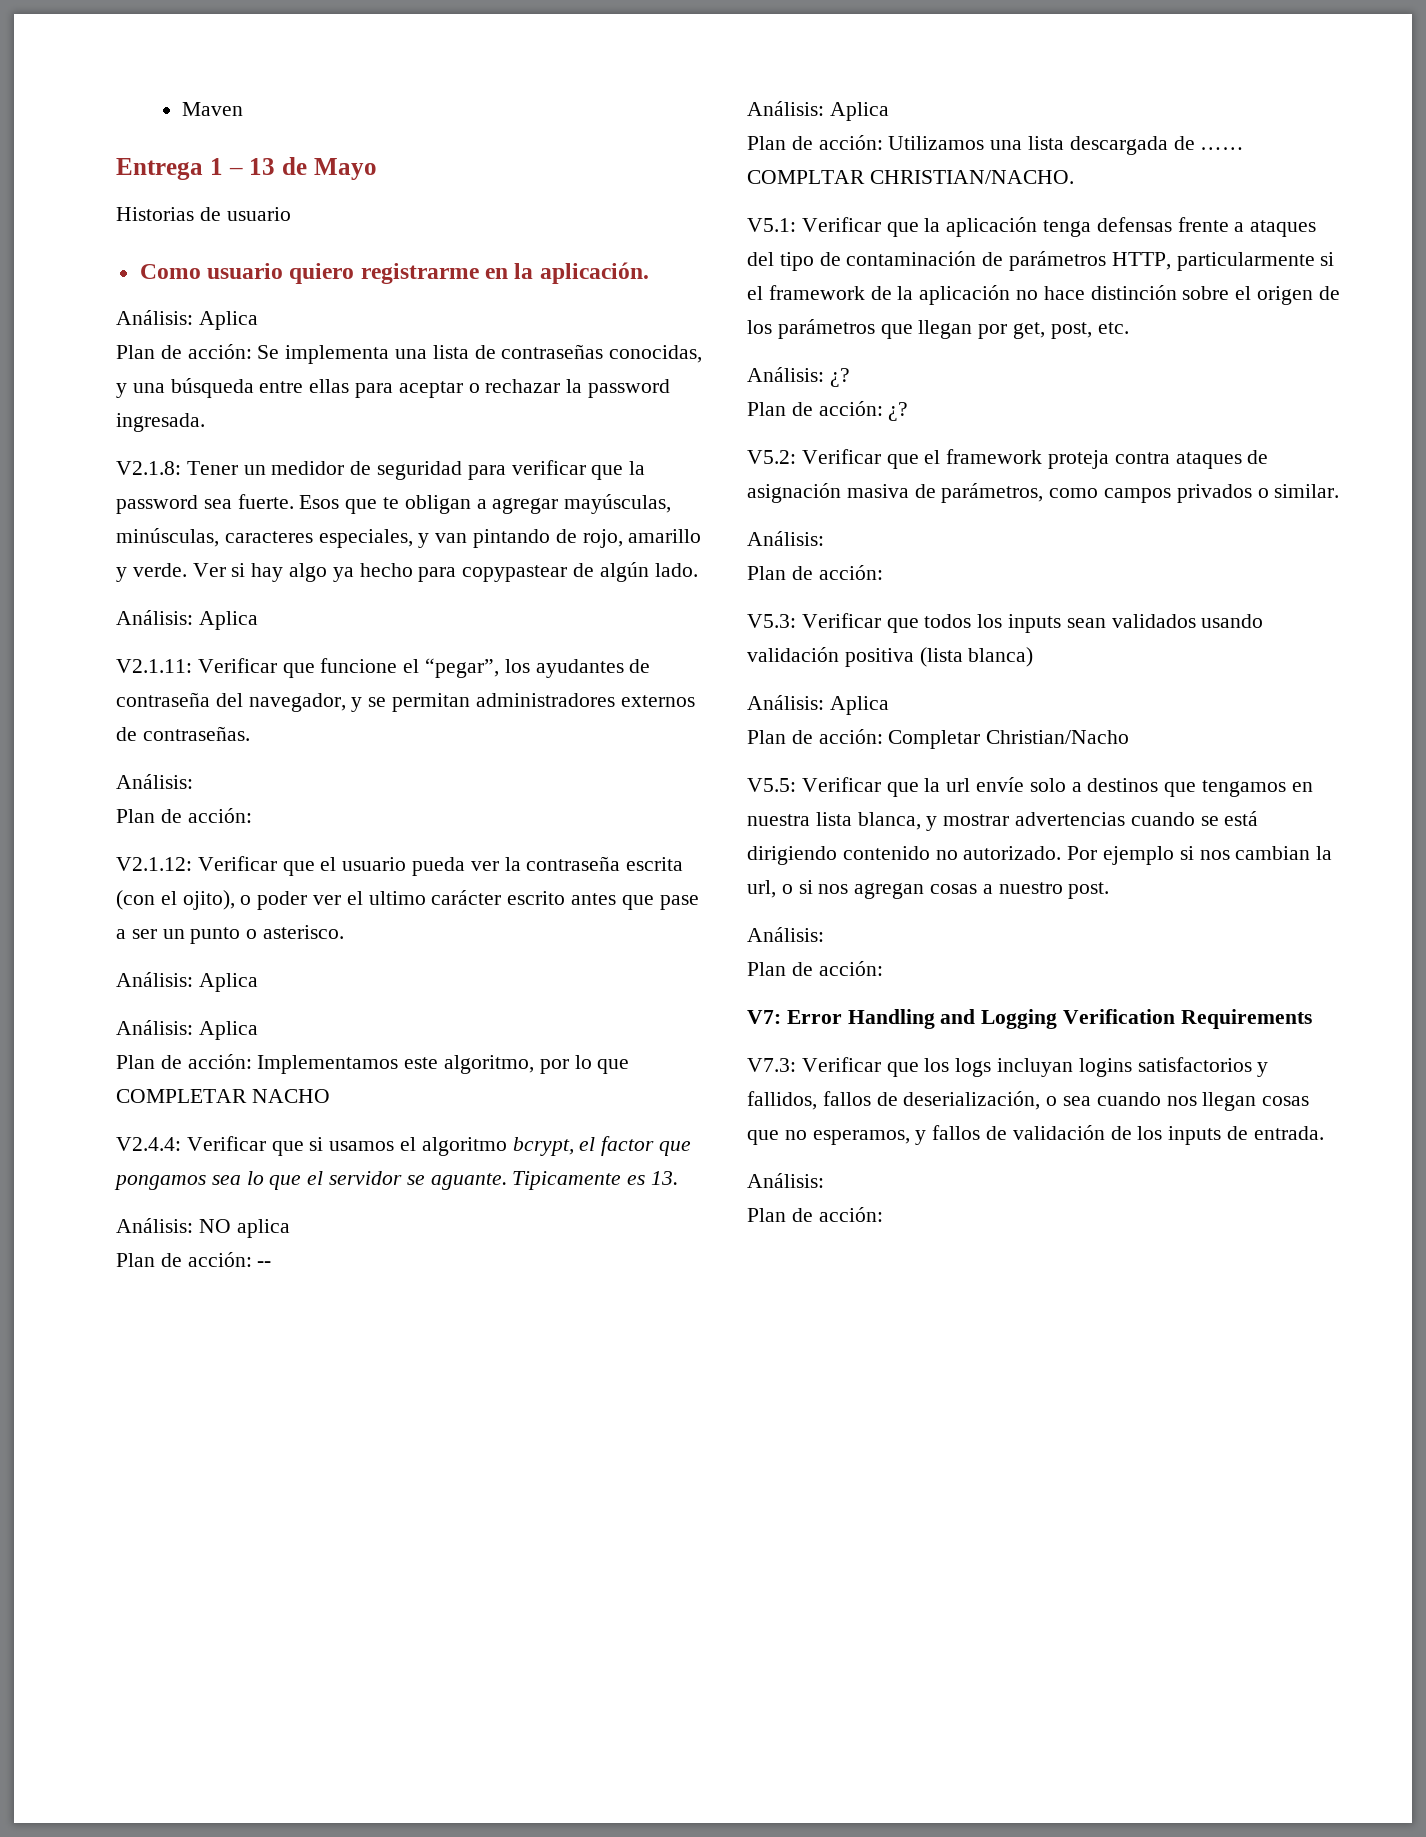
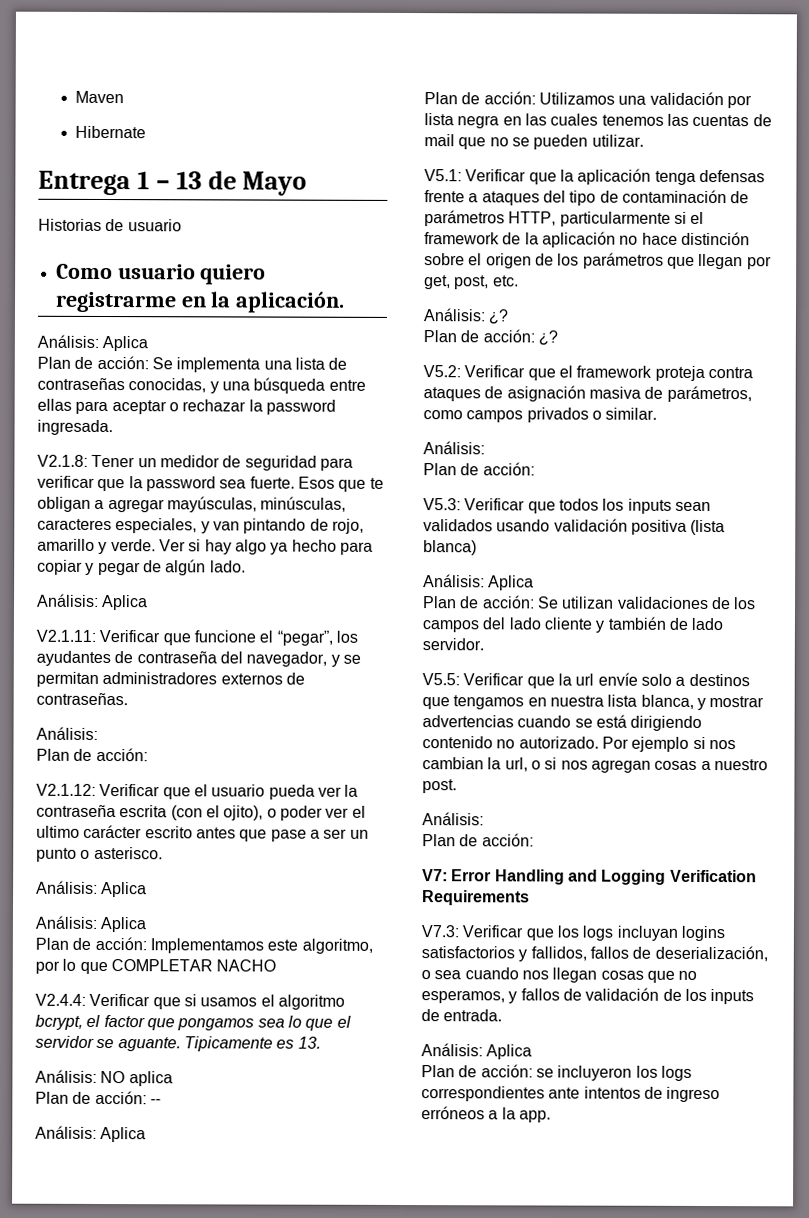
(244, 109) none -> [75,125,147,139] // Hibernate
[462,565,568,582] copypastear -> [37,559,141,576] copiar y pegar
[1028,136,1245,155] [747,170,1074,184] lista descargada de …… COMPLTAR CHRISTIAN/NACHO. -> [649,91,752,109] [424,113,772,129] [424,134,644,150] validación por lista negra en las cuales tenemos las cuentas de mail que no se pueden utilizar.
[888,730,1130,749] Completar Christian/Nacho -> [537,596,757,610] [422,616,724,633] [422,638,484,651] Se utilizan validaciones de los campos del lado cliente y también de lado servidor.
[747,1207,883,1222] // Plan de acción: -> [486,1044,533,1060] [421,1064,692,1081] [421,1086,721,1103] [421,1106,551,1123] Aplica // Plan de acción: se incluyeron los logs correspondientes ante intentos de ingreso erróneos a la app.

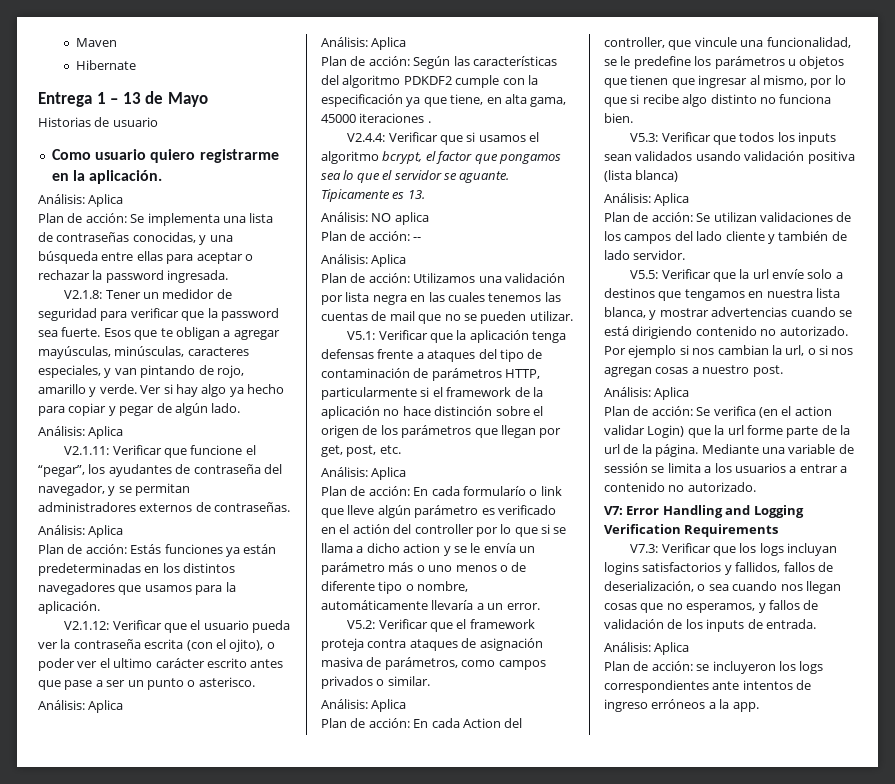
[36,747,148,762] // Plan de acción: -> [88,525,124,538] [38,544,277,557] [38,563,236,576] [38,582,236,595] [38,601,100,614] Aplica // Plan de acción: Estás funciones ya están predeterminadas en los distintos navegadores que usamos para la aplicación.
[149,938,373,954] [35,958,277,975] Implementamos este algoritmo, por lo que COMPLETAR NACHO -> [413,56,557,69] [321,75,538,88] [321,94,567,107] [321,113,431,123] Según las características del algoritmo PDKDF2 cumple con la especificación ya que tiene, en alta gama, 45000 iteraciones .
[488,309,509,325] [423,329,558,346] ¿? // Plan de acción: ¿? -> [371,467,407,480] [321,486,562,496] [321,505,556,518] [321,524,567,537] [321,543,535,556] [321,562,527,575] [321,581,469,594] [321,600,540,610] Aplica // Plan de acción: En cada formularío o link que lleve algún parámetro es verificado en el actión del controller por lo que si se llama a dicho action y se le envía un parámetro más o uno menos o de diferente tipo o nombre, automáticamente llevaría a un error.
[423,462,535,476] // Plan de acción: -> [371,699,407,712] [321,718,523,728] [604,37,851,50] [604,56,845,69] [604,75,846,88] [604,94,832,107] [604,113,633,123] Aplica // Plan de acción: En cada Action del controller, que vincule una funcionalidad, se le predefine los parámetros u objetos que tienen que ingresar al mismo, por lo que si recibe algo distinto no funciona bien.
[422,833,534,847] // Plan de acción: -> [654,387,690,400] [604,406,832,418] [604,425,850,438] [604,444,854,457] [604,463,847,473] [604,482,756,492] Aplica // Plan de acción: Se verifica (en el action validar Login) que la url forme parte de la url de la página. Mediante una variable de sessión se limita a los usuarios a entrar a contenido no autorizado.

